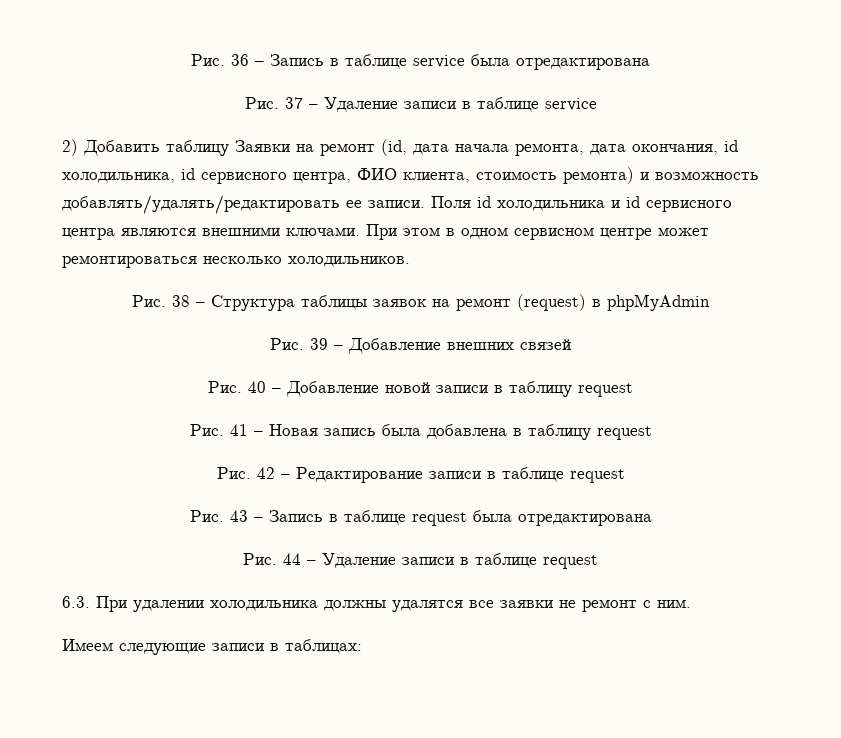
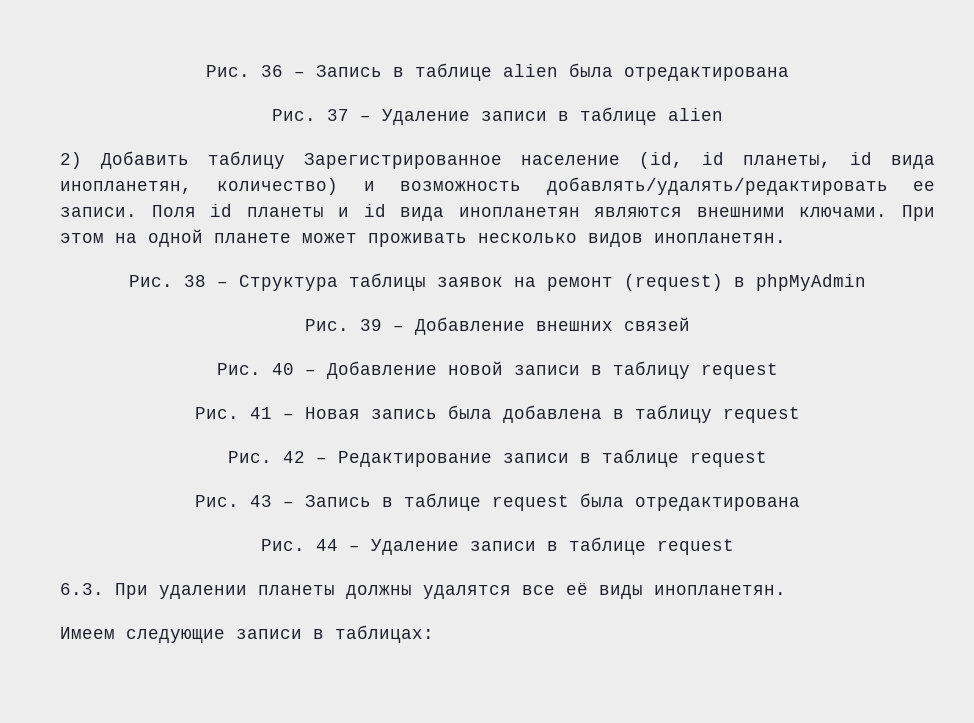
[413,55,465,68] service -> [503,64,558,77] alien
[544,98,597,111] service -> [668,108,723,121] alien
[235,139,738,156] [62,167,634,184] Заявки на ремонт (id, дата начала ремонта, дата окончания, id холодильника, id сервисного центра, ФИО клиента, стоимость ремонта) -> [304,152,935,169] [60,178,339,195] Зарегистрированное население (id, id планеты, id вида инопланетян, количество)
[497,200,605,211] холодильника -> [246,207,324,217] планеты
[646,200,732,212] [62,228,115,240] сервисного центра -> [400,207,580,221] вида инопланетян
[446,227,709,240] [62,255,410,268] в одном сервисном центре может ремонтироваться несколько холодильников. -> [115,229,786,247] на одной планете может проживать несколько видов инопланетян.
[210,600,318,611] холодильника -> [258,585,335,595] планеты
[500,599,691,612] заявки не ремонт с ним. -> [566,582,786,599] её виды инопланетян.

